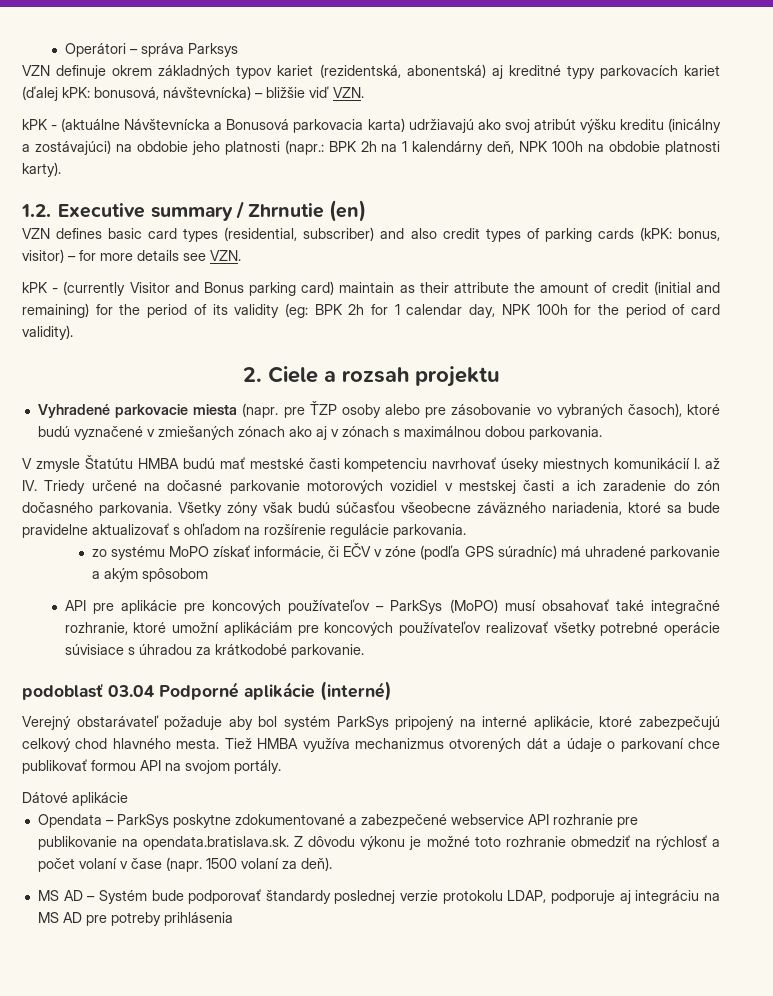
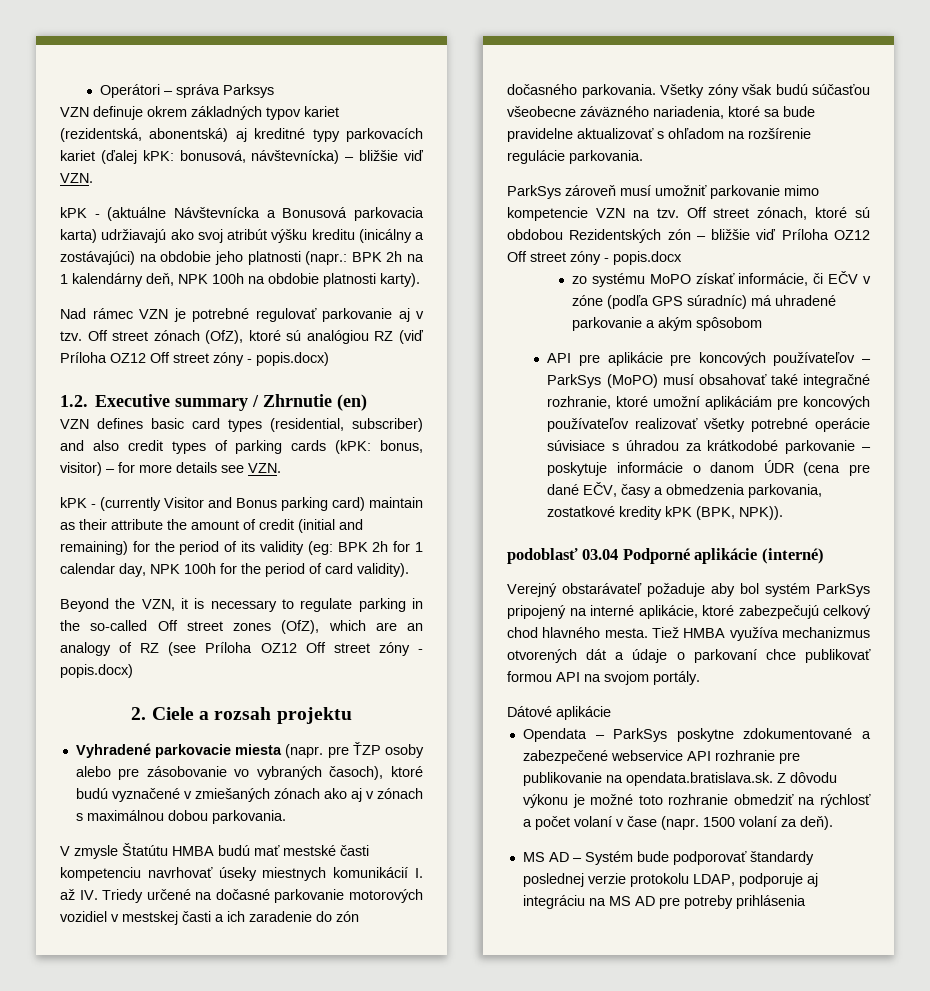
(61, 169) none -> [60,308,424,322] [60,330,424,344] [60,352,329,366] // Nad rámec VZN je potrebné regulovať parkovanie aj v tzv. Off street zónach (OfZ), ktoré sú analógiou RZ (viď Príloha OZ12 Off street zóny - popis.docx)
(73, 332) none -> [60,598,423,612] [60,620,423,634] [60,642,423,656] [60,664,133,678] // Beyond the VZN, it is necessary to regulate parking in the so-called Off street zones (OfZ), which are an analogy of RZ (see Príloha OZ12 Off street zóny - popis.docx)
(466, 531) none -> [507,185,819,199] [507,207,870,221] [507,229,870,243] [507,251,682,265] // ParkSys zároveň musí umožniť parkovanie mimo kompetencie VZN na tzv. Off street zónach, ktoré sú obdobou Rezidentských zón – bližšie viď Príloha OZ12 Off street zóny - popis.docx
[290,644,364,658] parkovanie. -> [785,440,871,454] [547,460,870,476] [547,482,823,498] [547,506,784,520] parkovanie – poskytuje informácie o danom ÚDR (cena pre dané EČV, časy a obmedzenia parkovania, zostatkové kredity kPK (BPK, NPK)).

